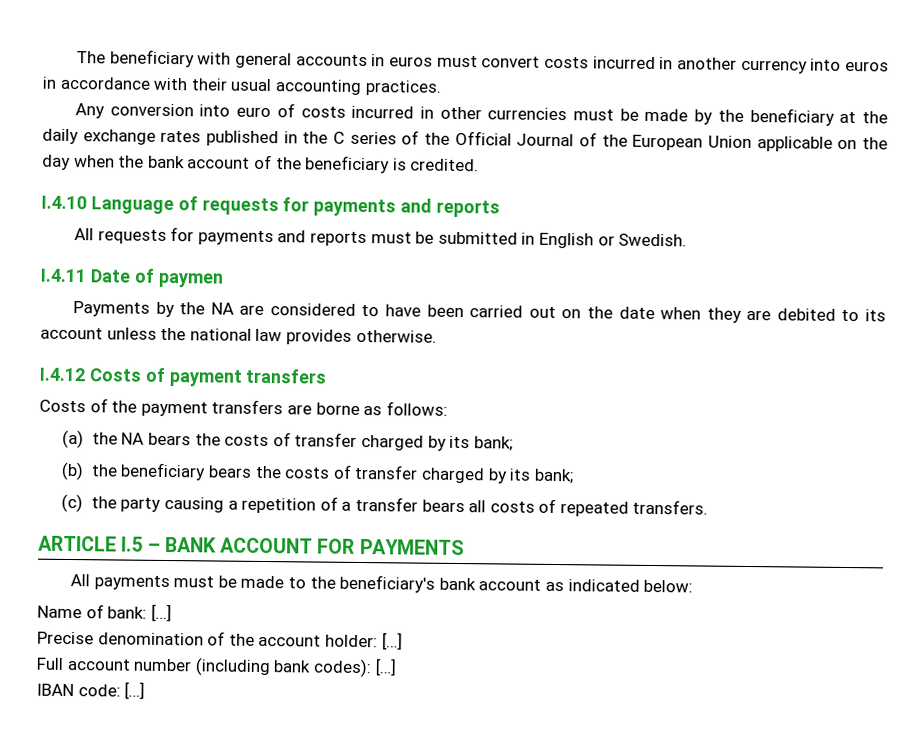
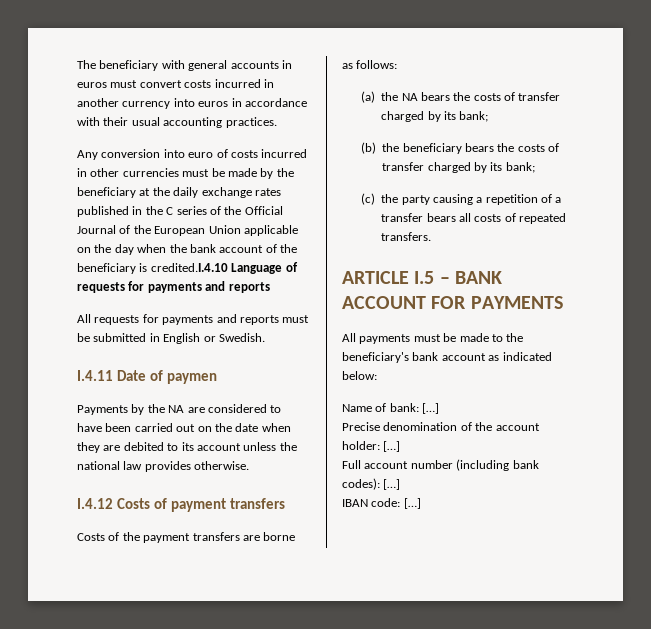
[410,158,480,172] [41,195,87,210] credited. // I.4.10 -> [150,263,228,272] credited.I.4.10

